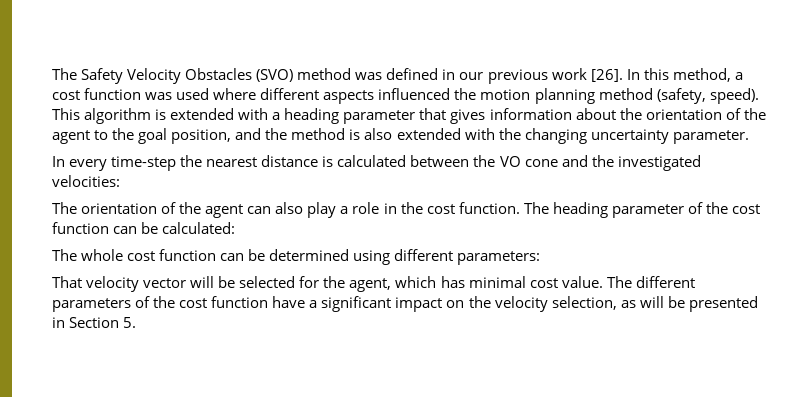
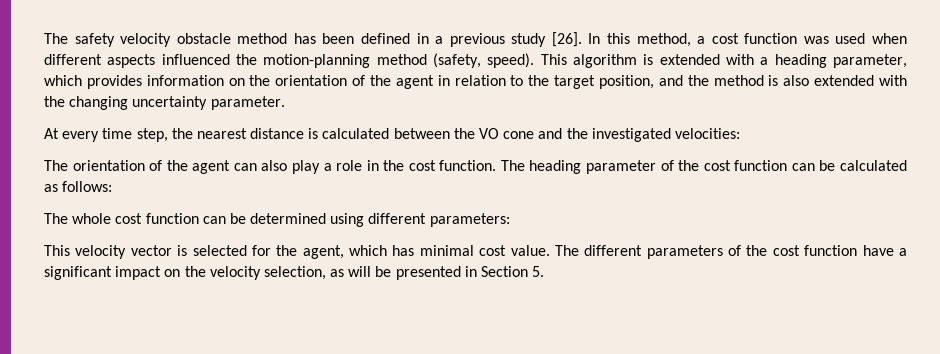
[52,68,587,84] The Safety Velocity Obstacles (SVO) method was defined in our previous work -> [44,33,547,47] The safety velocity obstacle method has been defined in a previous study
[213,88,257,100] where -> [871,33,907,44] when
[480,88,595,104] motion planning -> [263,54,371,68] motion-planning
[343,108,616,124] parameter that gives information about -> [833,54,908,68] [44,75,245,89] parameter, which provides information on
(90, 137) none -> [437,75,506,86] in relation
[138,128,168,144] goal -> [554,75,596,89] target
[52,156,177,171] In every time-step -> [44,128,168,142] At every time step,
[162,222,236,234] calculated: -> [840,160,908,171] [44,181,113,192] calculated as follows:
[52,276,82,288] That -> [44,245,70,256] This
[190,276,236,288] will be -> [177,245,188,256] is

